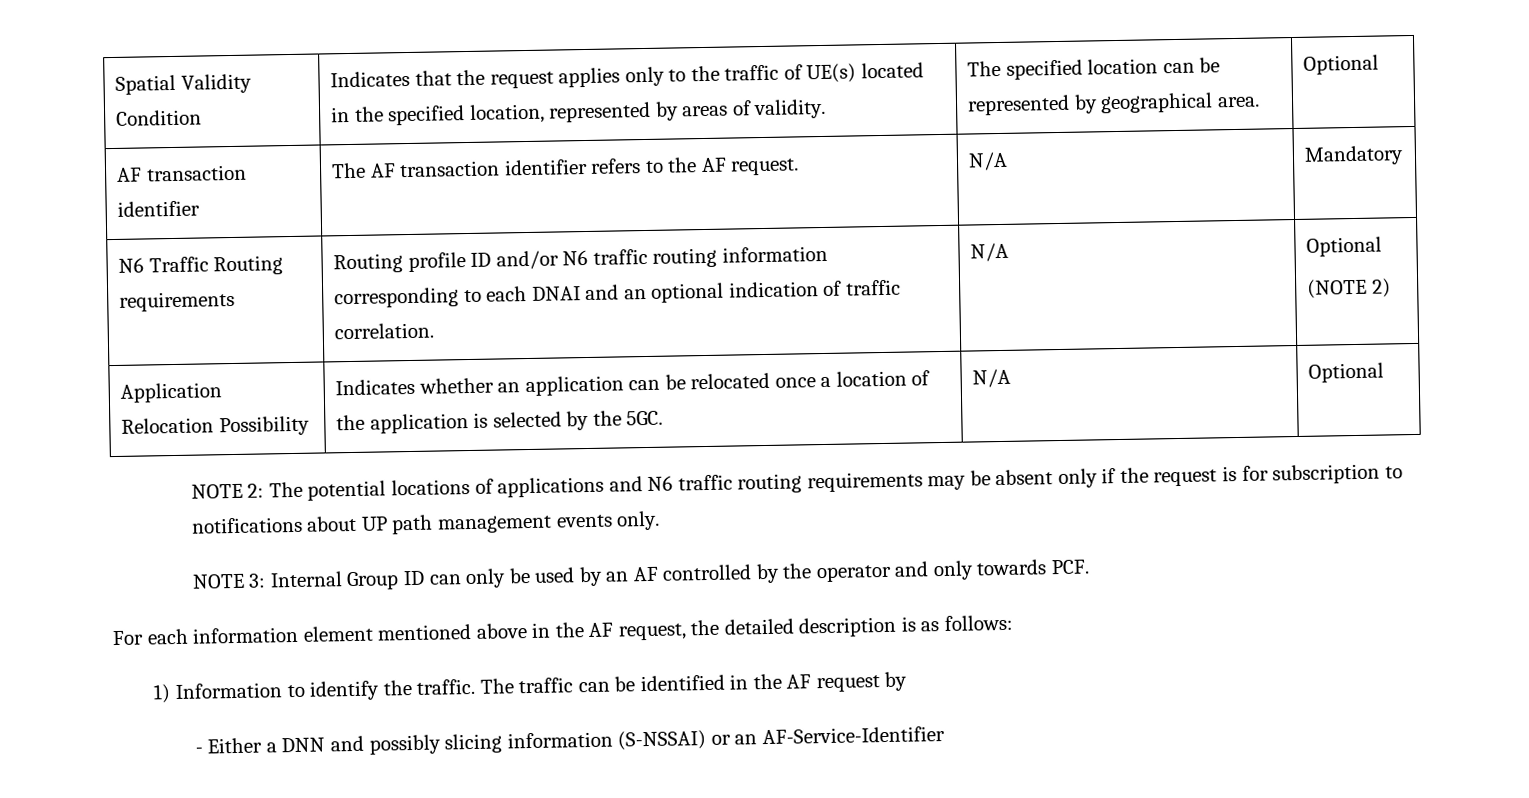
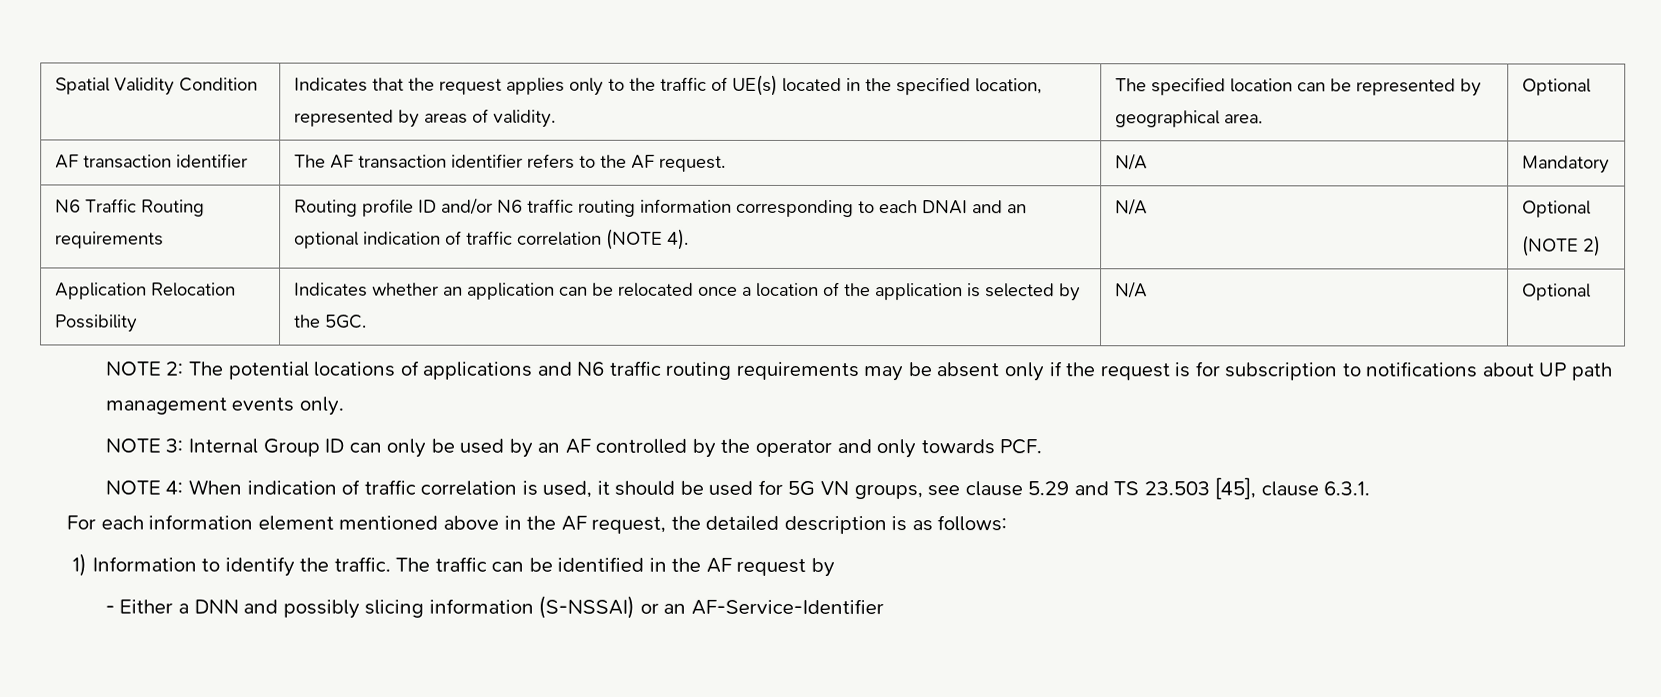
[333,322,434,340] correlation. -> [516,228,689,250] correlation (NOTE 4).
(1091, 567) none -> [104,477,1371,500] // NOTE 4: When indication of traffic correlation is used, it should be used for 5G VN groups, see clause 5.29 and TS 23.503 [45], clause 6.3.1.

